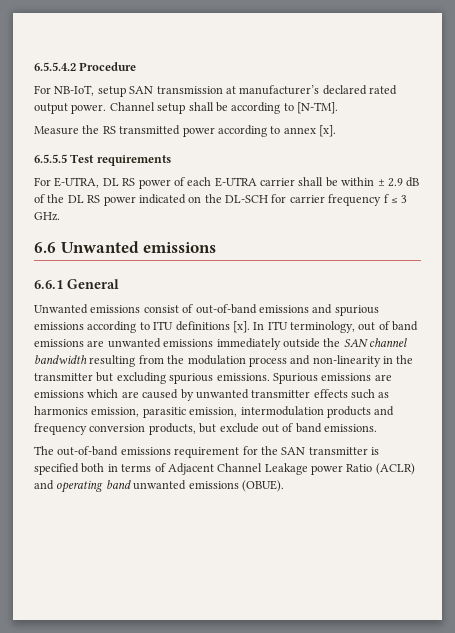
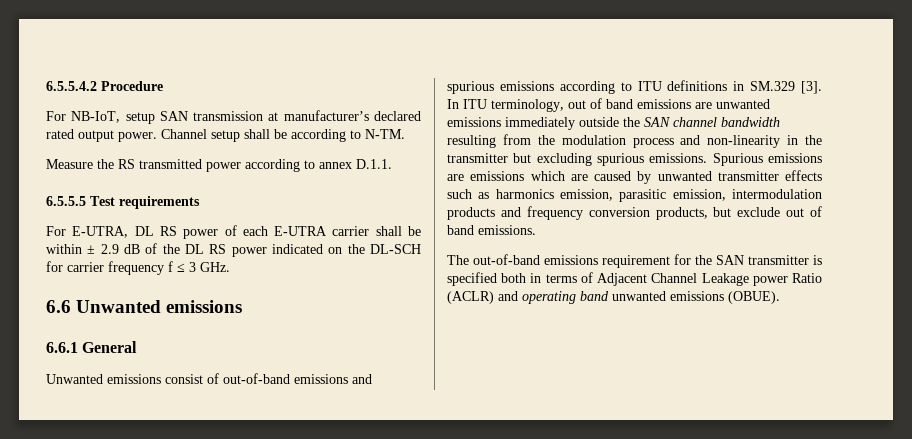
[297,102,338,114] [N-TM]. -> [365,129,405,139] N-TM.
[319,125,336,137] [x]. -> [356,159,392,169] D.1.1.
[232,321,250,333] [x]. -> [733,81,822,94] in SM.329 [3].

